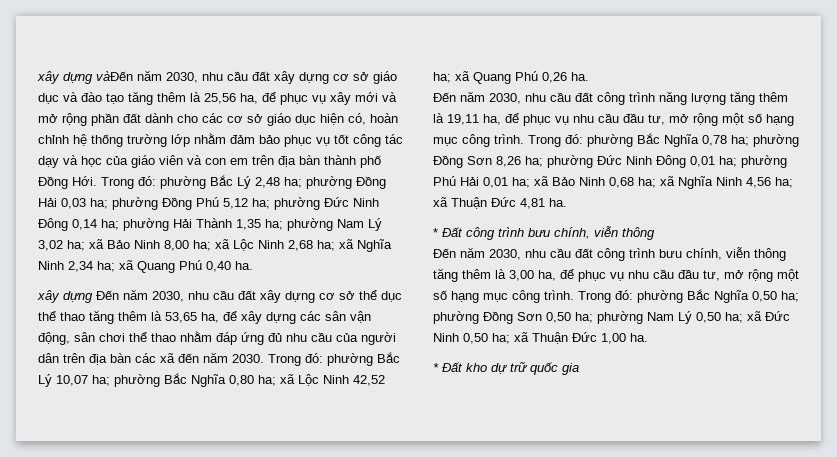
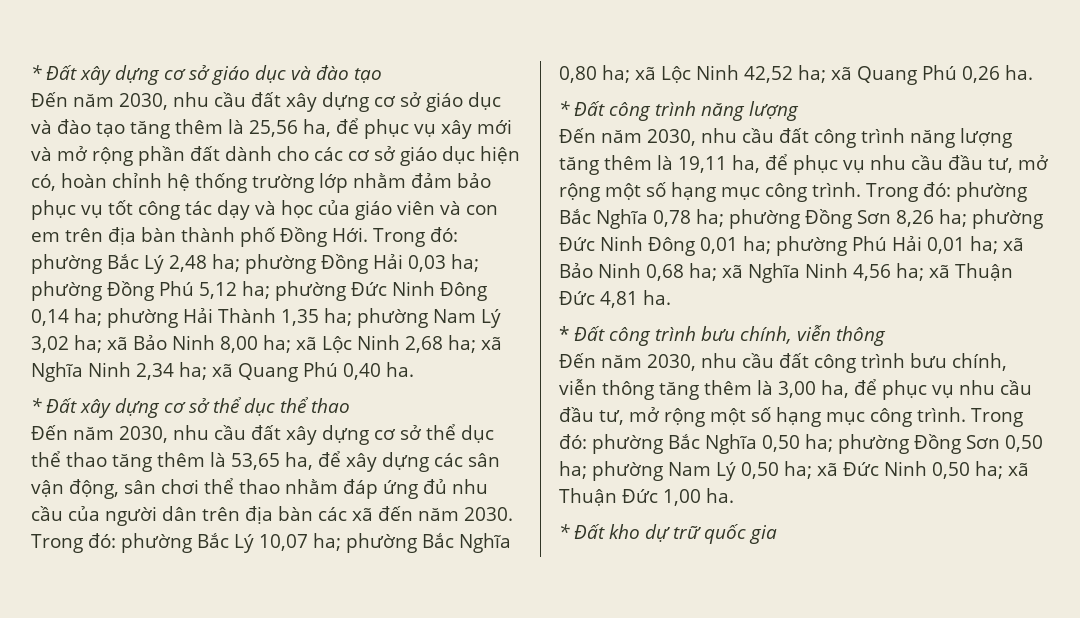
[37,71,133,84] xây dựng vàĐến -> [31,65,382,85] [31,92,68,107] * Đất xây dựng cơ sở giáo dục và đào tạo // Đến
[37,290,93,303] xây dựng -> [31,397,350,418] * Đất xây dựng cơ sở thể dục thể thao //
(589, 76) none -> [559,101,799,121] // * Đất công trình năng lượng

